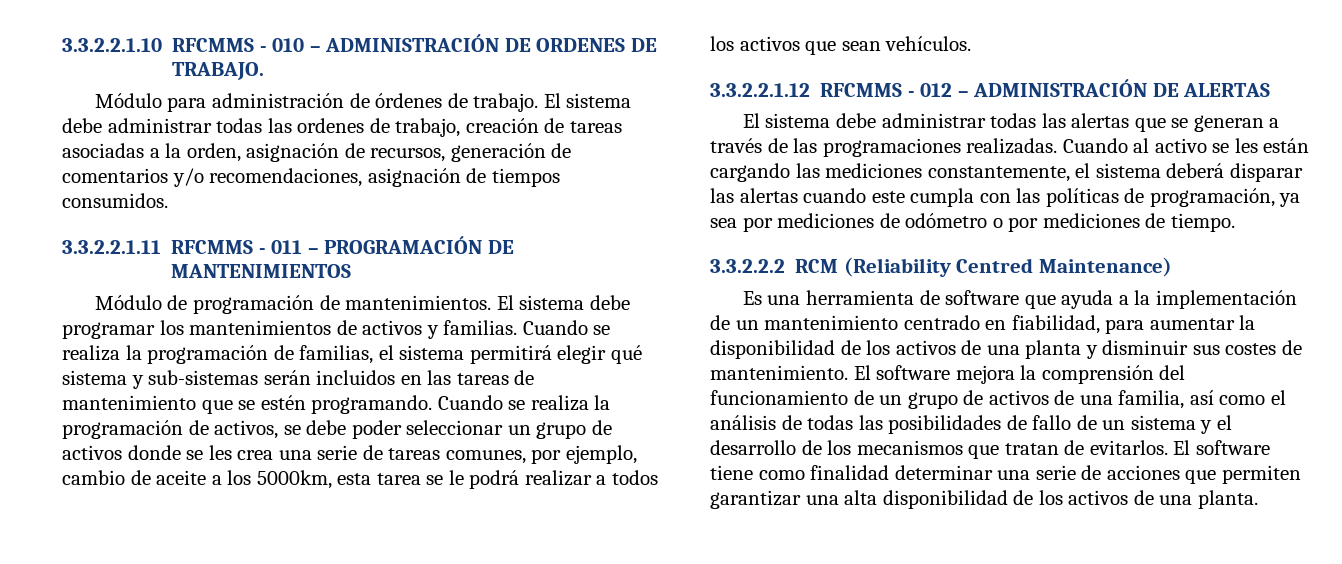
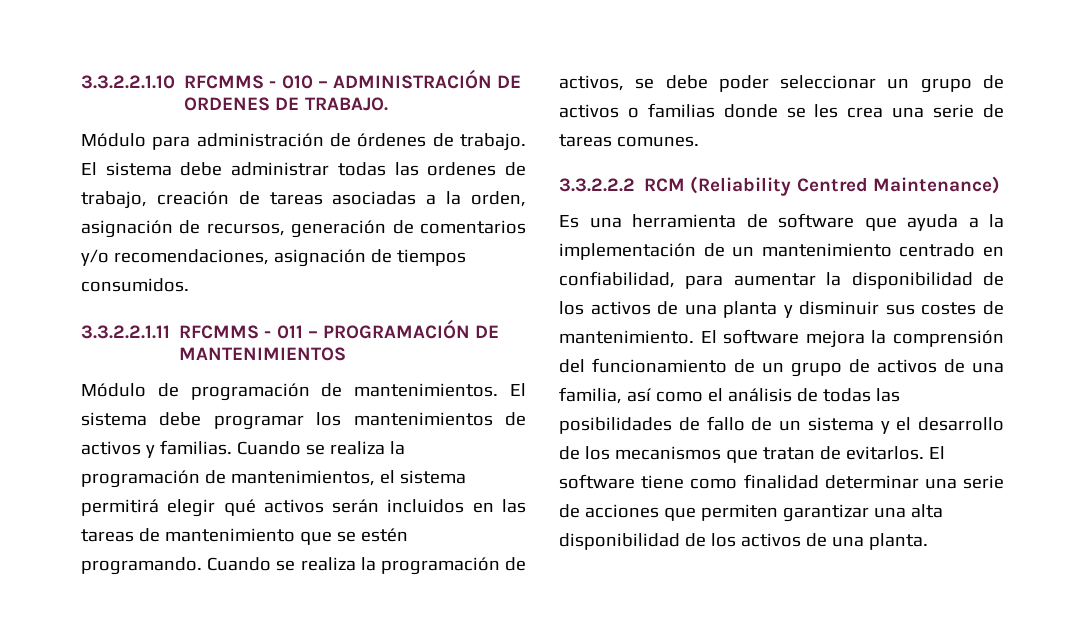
[299,345,374,364] familias, -> [230,470,375,486] mantenimientos,
[62,370,259,389] sistema y sub-sistemas -> [263,499,324,513] activos
(122, 452) none -> [627,103,715,118] o familias
[445,445,637,464] [62,470,658,489] [710,36,972,55] [710,79,1271,97] [742,113,1280,132] [710,138,1310,157] [710,163,1303,182] [710,188,1301,207] [710,213,1235,232] comunes, por ejemplo, cambio de aceite a los 5000km, esta tarea se le podrá realizar a todos los activos que sean vehículos. // 3.3.2.2.1.12 RFCMMS - 012 – ADMINISTRACIÓN DE ALERTAS // El sistema debe administrar todas las alertas que se generan a través de las programaciones realizadas. Cuando al activo se les están cargando las mediciones constantemente, el sistema deberá disparar las alertas cuando este cumpla con las políticas de programación, ya sea por mediciones de odómetro o por mediciones de tiempo. -> [616,136,699,147] comunes.
[1011,315,1100,334] fiabilidad, -> [559,271,675,288] confiabilidad,

